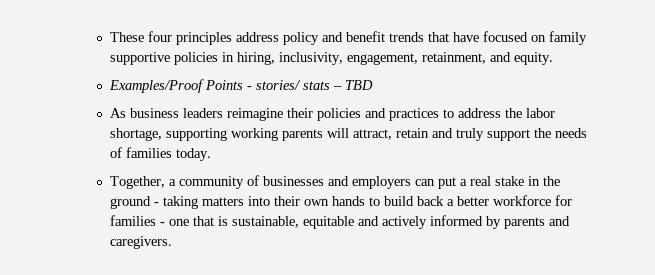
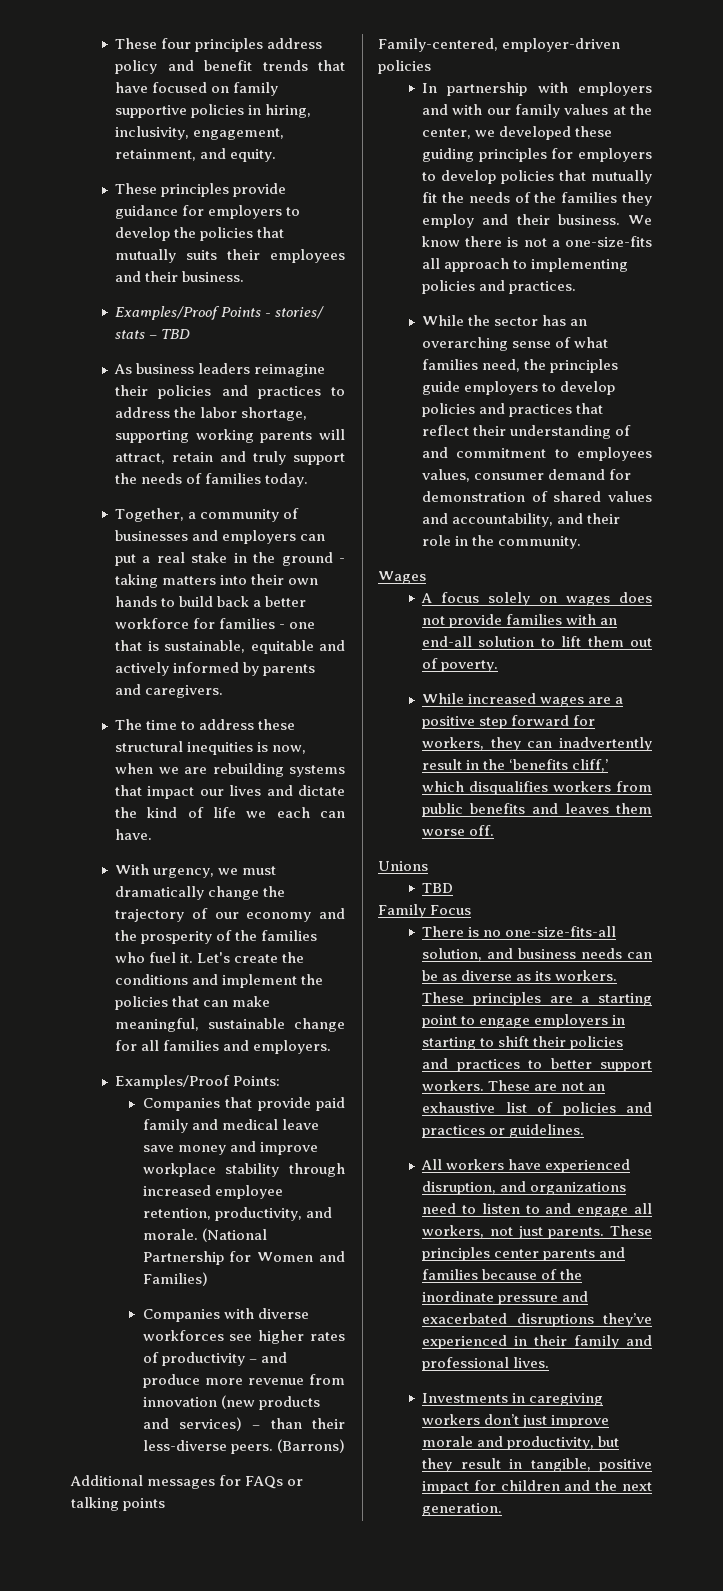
(554, 58) none -> [115,183,287,197] [115,205,301,219] [115,227,285,241] [115,249,345,263] [115,271,245,282] // These principles provide guidance for employers to develop the policies that mutually suits their employees and their business.
(173, 242) none -> [115,719,296,730] [115,741,307,755] [115,763,345,777] [115,785,345,799] [115,807,345,818] [115,829,153,840] [115,864,277,878] [115,886,286,900] [115,908,345,922] [115,930,318,944] [115,952,305,963] [115,974,324,988] [115,996,271,1010] [115,1018,345,1032] [115,1040,332,1054] [115,1075,281,1089] [142,1097,345,1111] [142,1119,319,1133] [142,1141,318,1155] [142,1163,345,1177] [142,1185,283,1199] [142,1207,332,1221] [142,1228,267,1242] [142,1251,345,1265] [142,1272,208,1286] [142,1308,309,1322] [142,1330,345,1344] [142,1352,287,1366] [142,1374,346,1388] [142,1395,320,1410] [142,1417,345,1431] [142,1439,345,1454] [70,1475,304,1489] [71,1497,166,1511] [378,38,621,52] [378,60,431,74] [422,82,652,96] [422,104,652,118] [422,126,613,140] [422,148,652,162] [422,170,652,184] [422,192,652,206] [422,214,652,228] [422,236,652,247] [422,258,629,272] [422,280,577,294] [422,315,588,326] [422,337,609,351] [422,359,619,373] [422,381,616,395] [422,403,604,417] [422,425,632,439] [422,447,652,461] [422,469,632,482] [422,491,652,502] [422,513,621,527] [422,535,582,549] [378,571,426,584] [421,592,652,606] [422,614,618,628] [422,636,652,647] [422,658,499,672] [422,693,624,707] [422,715,596,729] [422,737,652,751] [422,759,609,772] [422,781,652,795] [422,803,652,817] [422,825,495,836] [378,861,428,871] [422,883,454,893] [378,904,472,918] [422,926,617,937] [422,948,652,961] [422,970,618,981] [422,992,652,1006] [422,1014,626,1028] [422,1036,624,1050] [422,1058,652,1072] [422,1080,606,1091] [422,1102,652,1116] [422,1124,585,1138] [421,1159,631,1173] [422,1181,627,1195] [422,1203,652,1217] [422,1225,652,1239] [422,1247,626,1261] [422,1269,583,1280] [422,1291,589,1305] [422,1313,652,1327] [422,1335,652,1349] [422,1357,550,1371] [422,1393,604,1406] [422,1414,610,1428] [422,1436,620,1450] [422,1458,652,1472] [422,1480,652,1494] [422,1503,503,1516] // The time to address these structural inequities is now, when we are rebuilding systems that impact our lives and dictate the kind of life we each can have. // With urgency, we must dramatically change the trajectory of our economy and the prosperity of the families who fuel it. Let's create the conditions and implement the policies that can make meaningful, sustainable change for all families and employers. // Examples/Proof Points: // Companies that provide paid family and medical leave save money and improve workplace stability through increased employee retention, productivity, and morale. (National Partnership for Women and Families) // Companies with diverse workforces see higher rates of productivity – and produce more revenue from innovation (new products and services) – than their less-diverse peers. (Barrons) // Additional messages for FAQs or talking points // Family-centered, employer-driven policies // In partnership with employers and with our family values at the center, we developed these guiding principles for employers to develop policies that mutually fit the needs of the families they employ and their business. We know there is not a one-size-fits all approach to implementing policies and practices. // While the sector has an overarching sense of what families need, the principles guide employers to develop policies and practices that reflect their understanding of and commitment to employees values, consumer demand for demonstration of shared values and accountability, and their role in the community. // Wages // A focus solely on wages does not provide families with an end-all solution to lift them out of poverty. // While increased wages are a positive step forward for workers, they can inadvertently result in the ‘benefits cliff,’ which disqualifies workers from public benefits and leaves them worse off. // Unions // TBD // Family Focus // There is no one-size-fits-all solution, and business needs can be as diverse as its workers. These principles are a starting point to engage employers in starting to shift their policies and practices to better support workers. These are not an exhaustive list of policies and practices or guidelines. // All workers have experienced disruption, and organizations need to listen to and engage all workers, not just parents. These principles center parents and families because of the inordinate pressure and exacerbated disruptions they’ve experienced in their family and professional lives. // Investments in caregiving workers don’t just improve morale and productivity, but they result in tangible, positive impact for children and the next generation.

